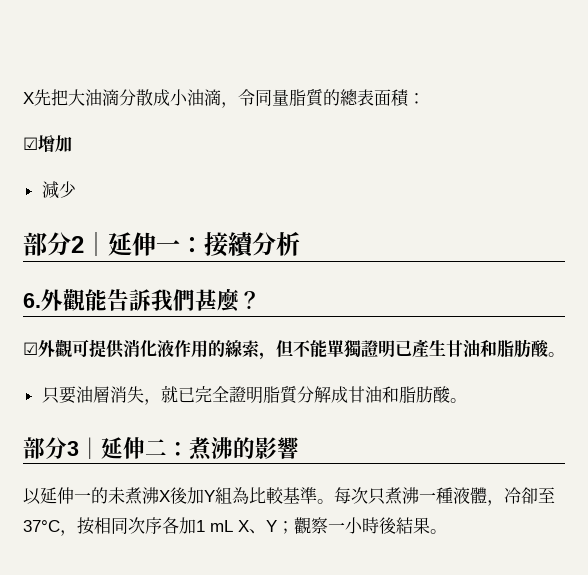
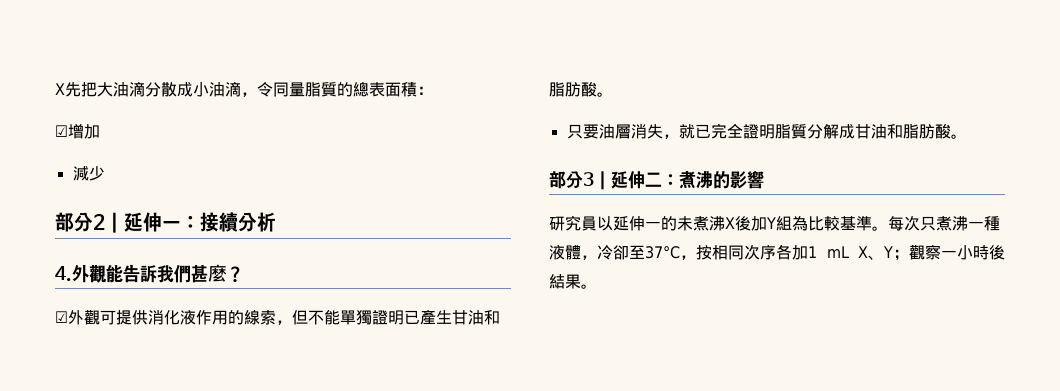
[23,293,41,308] 6. -> [55,266,72,282] 4.
(299, 448) none -> [549,215,597,231] 研究員

